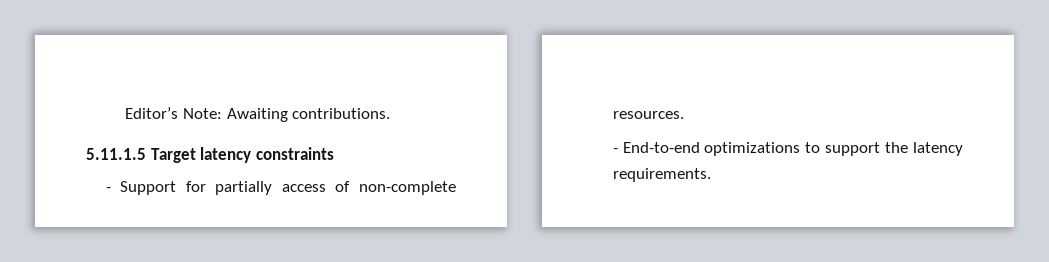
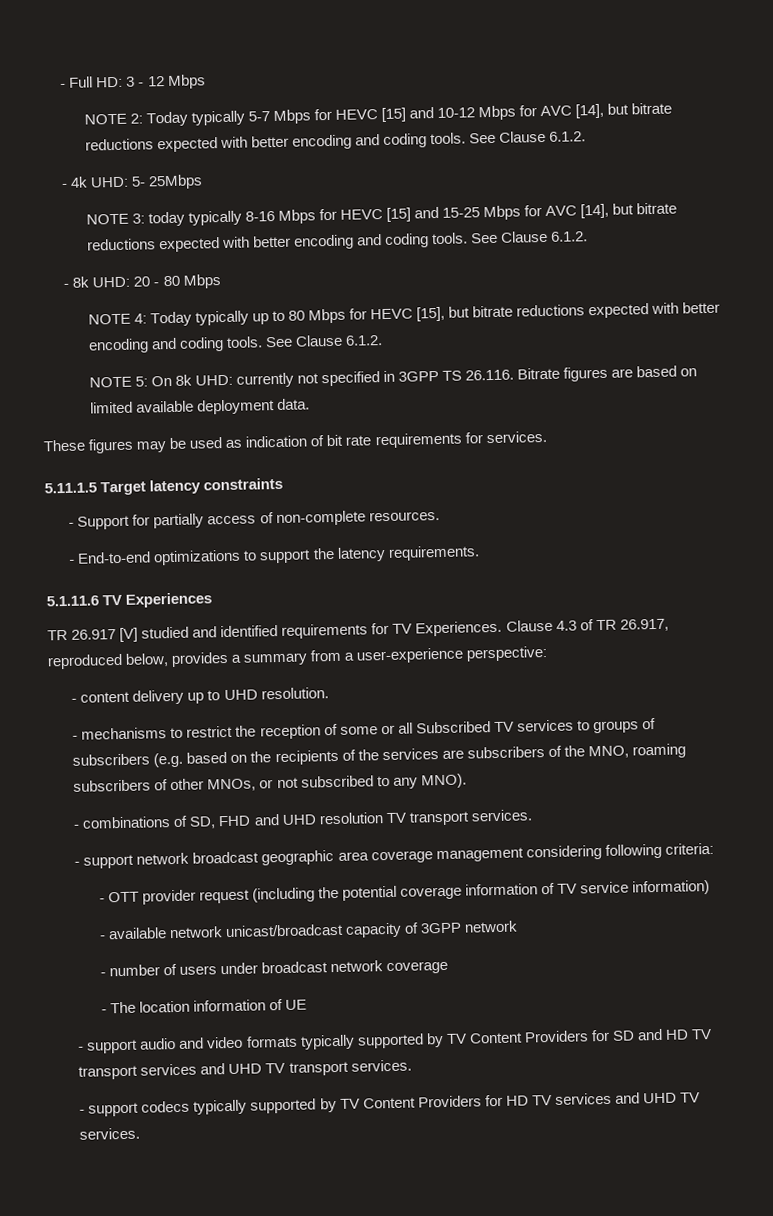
[125,107,391,122] Editor’s Note: Awaiting contributions. -> [60,74,206,90] [83,102,673,127] [84,130,587,153] [62,174,204,190] [85,202,678,227] [86,230,589,253] [63,274,221,289] [87,301,721,327] [87,334,383,354] [88,365,698,388] [89,398,310,415] [43,430,547,454] - Full HD: 3 - 12 Mbps // NOTE 2: Today typically 5-7 Mbps for HEVC [15] and 10-12 Mbps for AVC [14], but bitrate reductions expected with better encoding and coding tools. See Clause 6.1.2. // - 4k UHD: 5- 25Mbps // NOTE 3: today typically 8-16 Mbps for HEVC [15] and 15-25 Mbps for AVC [14], but bitrate reductions expected with better encoding and coding tools. See Clause 6.1.2. // - 8k UHD: 20 - 80 Mbps // NOTE 4: Today typically up to 80 Mbps for HEVC [15], but bitrate reductions expected with better encoding and coding tools. See Clause 6.1.2. // NOTE 5: On 8k UHD: currently not specified in 3GPP TS 26.116. Bitrate figures are based on limited available deployment data. // These figures may be used as indication of bit rate requirements for services.
(711, 175) none -> [46,592,213,608] [47,618,669,642] [47,645,548,670] [71,687,329,705] [72,717,657,740] [72,743,686,768] [73,773,467,792] [73,809,532,829] [74,842,714,869] [98,880,711,905] [99,920,518,940] [99,960,448,977] [100,999,307,1014] [78,1028,713,1054] [78,1059,412,1080] [79,1092,701,1117] [79,1127,141,1140] // 5.1.11.6 TV Experiences // TR 26.917 [V] studied and identified requirements for TV Experiences. Clause 4.3 of TR 26.917, reproduced below, provides a summary from a user-experience perspective: // - content delivery up to UHD resolution. // - mechanisms to restrict the reception of some or all Subscribed TV services to groups of subscribers (e.g. based on the recipients of the services are subscribers of the MNO, roaming subscribers of other MNOs, or not subscribed to any MNO). // - combinations of SD, FHD and UHD resolution TV transport services. // - support network broadcast geographic area coverage management considering following criteria: // - OTT provider request (including the potential coverage information of TV service information) // - available network unicast/broadcast capacity of 3GPP network // - number of users under broadcast network coverage // - The location information of UE // - support audio and video formats typically supported by TV Content Providers for SD and HD TV transport services and UHD TV transport services. // - support codecs typically supported by TV Content Providers for HD TV services and UHD TV services.

